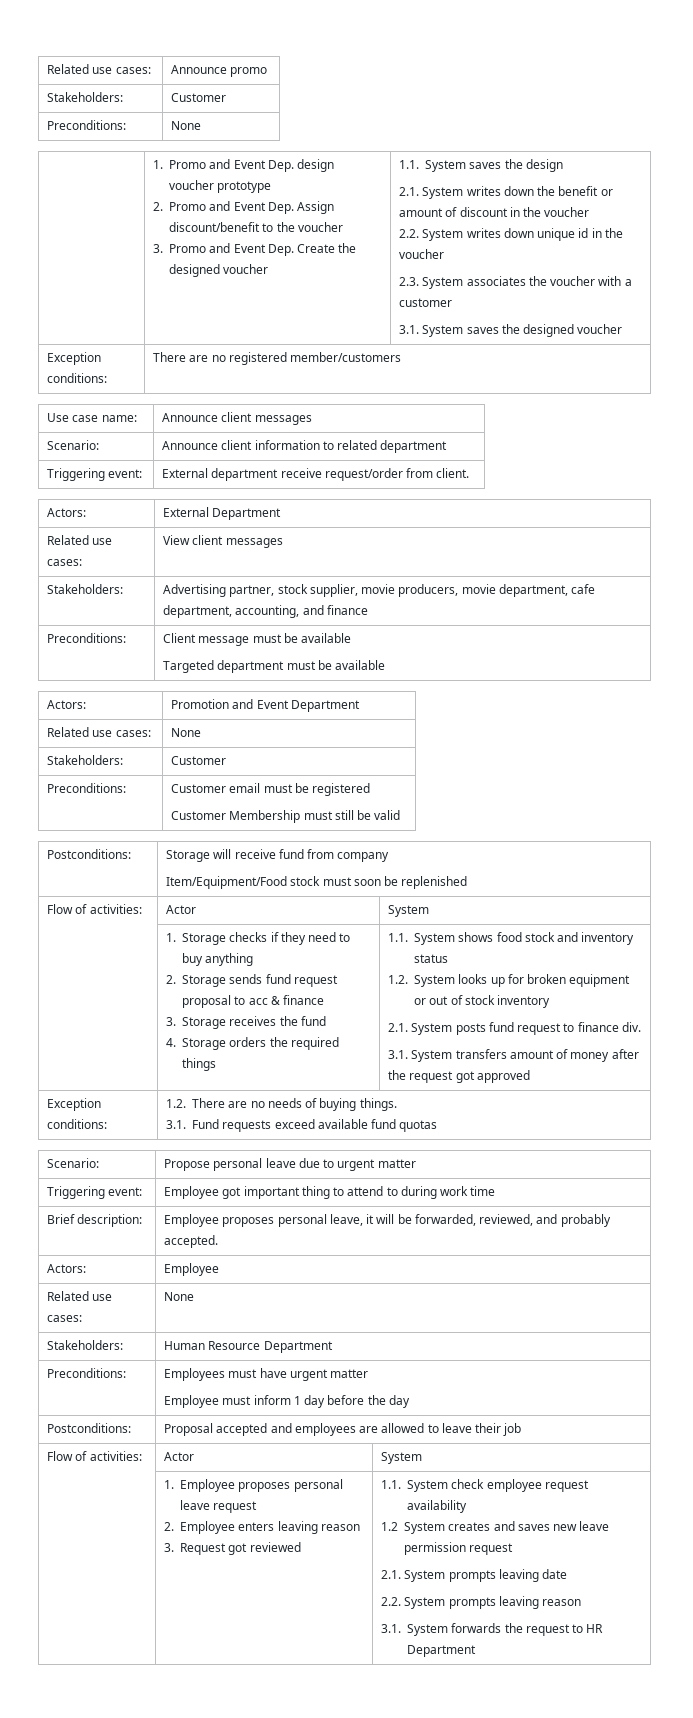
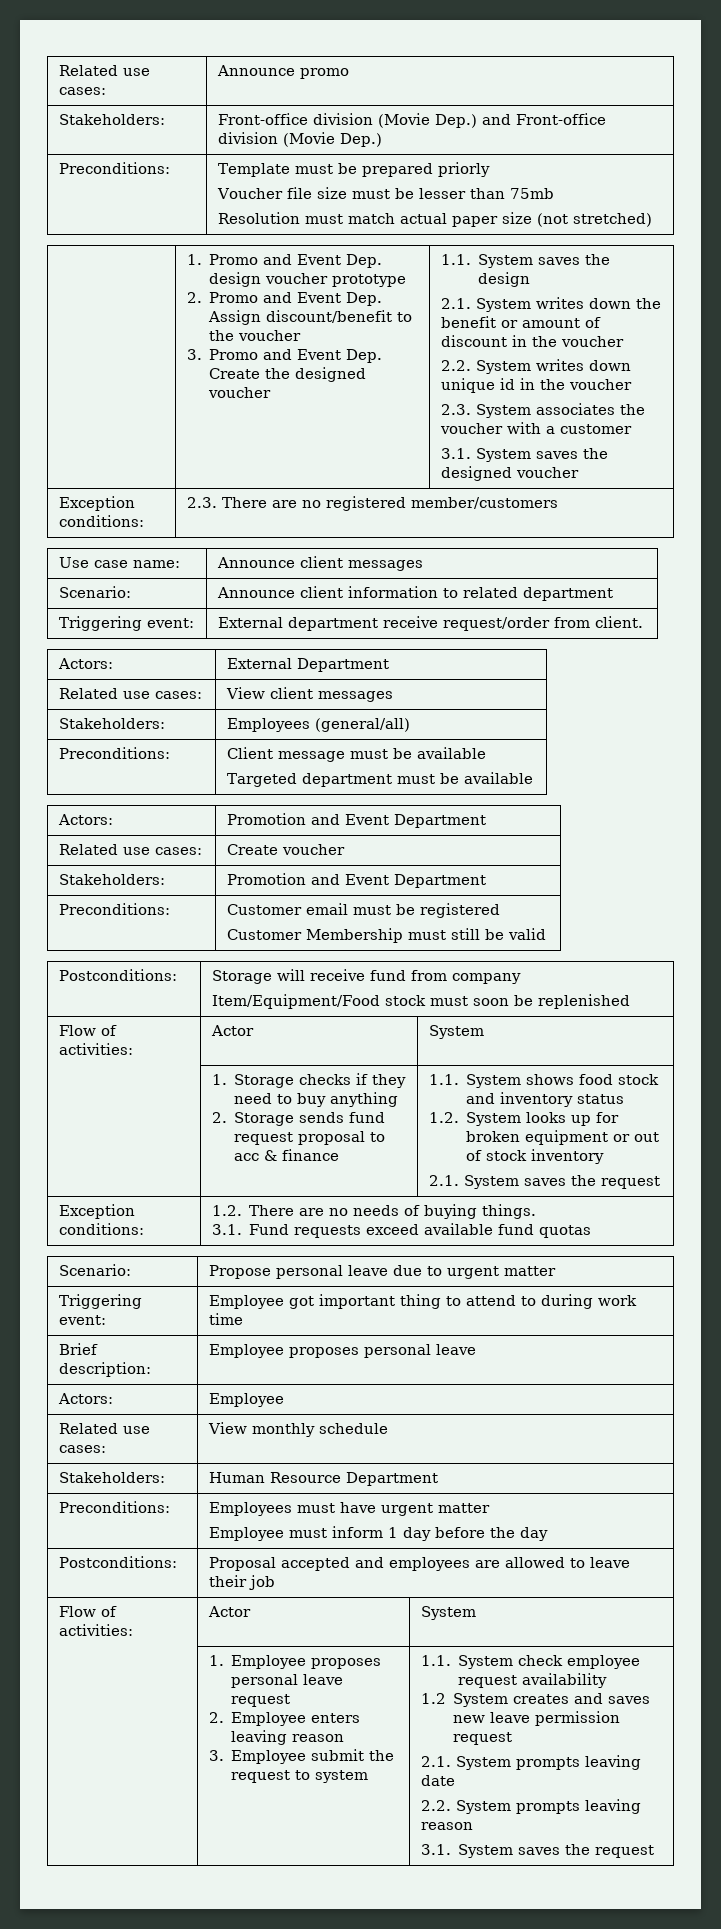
[171,93,227,102] [47,120,127,130] [171,121,202,130] Customer // Preconditions: | None -> [217,113,606,128] [217,132,382,147] [58,162,170,174] [217,162,490,177] [216,187,554,199] [217,212,652,227] Front-office division (Movie Dep.) and Front-office division (Movie Dep.) // Preconditions: | Template must be prepared priorly // Voucher file size must be lesser than 75mb // Resolution must match actual paper size (not stretched)
(108, 378) none -> [186,497,217,508] 2.3.
[163,584,596,597] [163,605,368,618] Advertising partner, stock supplier, movie producers, movie department, cafe department, accounting, and finance -> [226,718,410,732] Employees (general/all)
[171,728,202,737] [47,755,124,765] [171,756,227,765] | None // Stakeholders: | Customer -> [226,844,345,855] [58,874,165,885] [226,873,486,888] | Create voucher // Stakeholders: | Promotion and Event Department
[166,1016,326,1029] [166,1037,339,1050] [182,1058,217,1071] // 3. Storage receives the fund // 4. Storage orders the required things -> (340, 1155) none
[455,1022,641,1035] [388,1049,639,1062] [388,1070,530,1083] posts fund request to finance div. // 3.1. System transfers amount of money after the request got approved -> [523,1175,660,1189] saves the request
[329,1214,611,1227] [164,1235,219,1248] leave, it will be forwarded, reviewed, and probably accepted. -> [435,1344,476,1355] leave
[164,1292,195,1301] | None -> [207,1422,388,1437] | View monthly schedule
[180,1542,301,1555] Request got reviewed -> [231,1749,395,1764] [231,1770,369,1783] Employee submit the request to system
[451,1623,604,1636] [407,1645,477,1657] forwards the request to HR Department -> [518,1844,655,1858] saves the request

